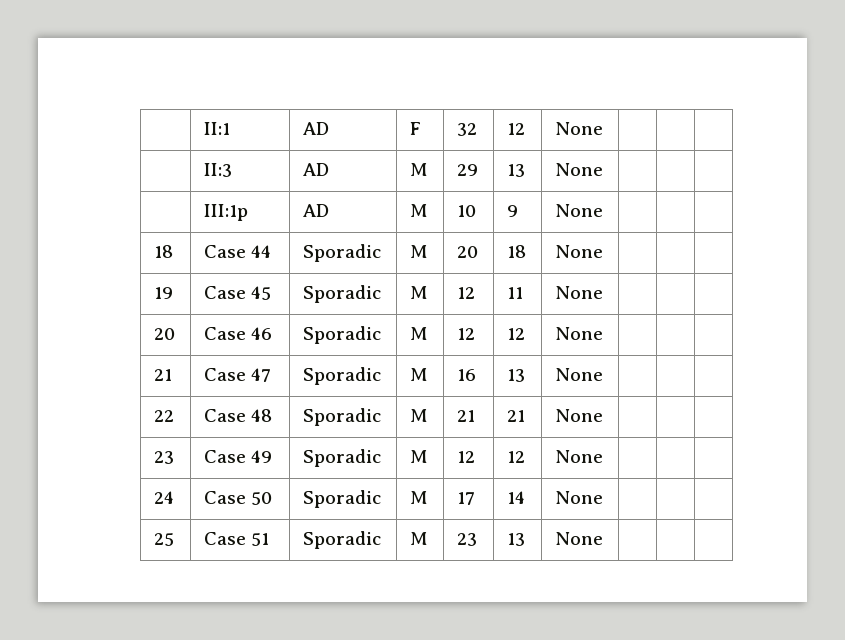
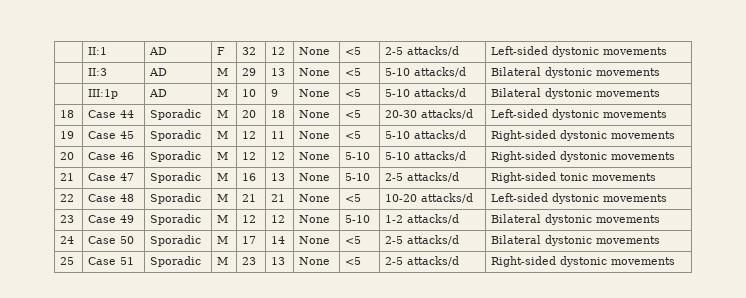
(604, 128) | | -> [345,47,362,55] [385,46,460,56] [491,46,668,57] <5 | 2-5 attacks/d | Left-sided dystonic movements
(604, 169) | | -> [345,68,362,76] [385,67,467,77] [491,67,661,78] <5 | 5-10 attacks/d | Bilateral dystonic movements
(604, 210) | | -> [345,89,362,97] [385,88,467,98] [491,88,661,99] <5 | 5-10 attacks/d | Bilateral dystonic movements
(604, 251) | | -> [345,110,362,118] [385,109,474,119] [491,109,668,120] <5 | 20-30 attacks/d | Left-sided dystonic movements
(604, 292) | | -> [345,131,362,139] [385,130,467,140] [491,130,676,141] <5 | 5-10 attacks/d | Right-sided dystonic movements
(604, 333) | | -> [345,152,371,160] [385,151,467,161] [491,151,676,162] 5-10 | 5-10 attacks/d | Right-sided dystonic movements
(604, 374) | | -> [345,173,371,181] [385,172,460,182] [491,172,657,183] 5-10 | 2-5 attacks/d | Right-sided tonic movements
(604, 415) | | -> [345,194,362,202] [385,193,474,203] [491,193,668,204] <5 | 10-20 attacks/d | Left-sided dystonic movements
(604, 456) | | -> [345,215,371,223] [385,214,460,224] [491,214,661,225] 5-10 | 1-2 attacks/d | Bilateral dystonic movements
(604, 497) | | -> [345,236,362,244] [385,235,460,245] [491,235,661,246] <5 | 2-5 attacks/d | Bilateral dystonic movements
(604, 538) | | -> [345,257,362,265] [385,256,460,266] [491,256,676,267] <5 | 2-5 attacks/d | Right-sided dystonic movements

